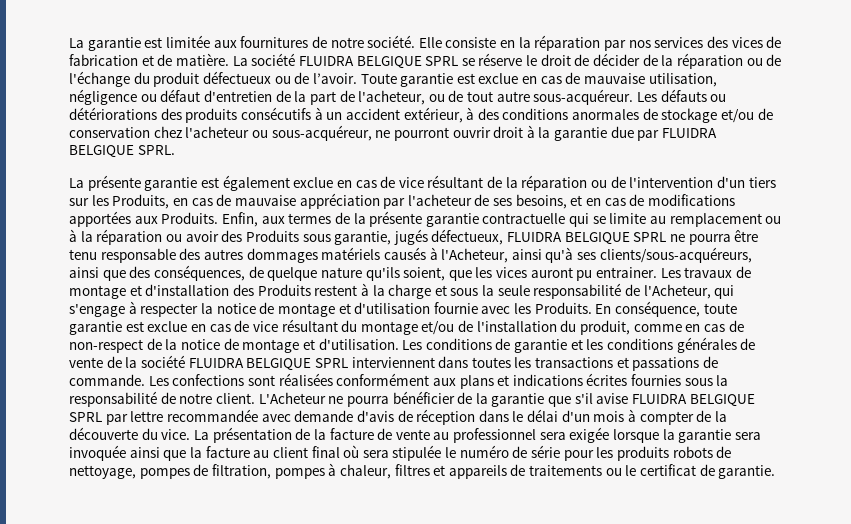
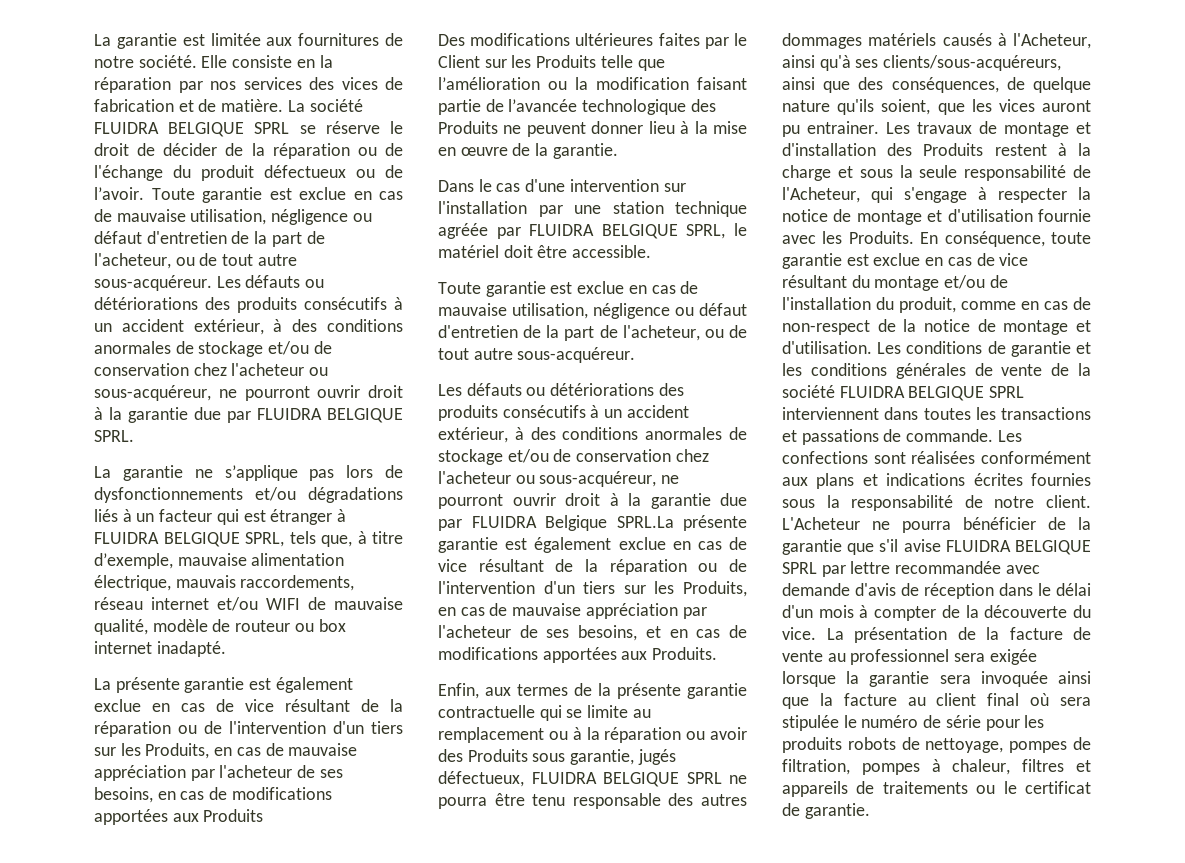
(84, 183) none -> [122,465,403,481] [94,487,403,503] [94,509,347,525] [94,531,403,547] [94,553,345,569] [94,575,355,591] [94,597,403,611] [94,619,346,635] [94,641,226,657] [94,677,353,693] [94,699,403,712] [94,721,403,737] [94,743,358,759] [94,765,343,781] [94,787,332,803] [94,809,264,825] [438,33,747,49] [438,55,665,71] [438,77,747,90] [438,99,716,115] [438,121,747,137] [438,143,618,159] [438,179,686,192] [438,201,747,217] [438,223,747,239] [438,245,652,258] [438,281,699,297] [438,303,747,319] [438,325,747,341] [438,347,636,363] [438,383,684,396] [438,405,689,421] [438,427,747,443] [438,449,709,465] [438,471,680,487] [438,493,747,509] [438,515,674,531] garantie ne s’applique pas lors de dysfonctionnements et/ou dégradations liés à un facteur qui est étranger à FLUIDRA BELGIQUE SPRL, tels que, à titre d’exemple, mauvaise alimentation électrique, mauvais raccordements, réseau internet et/ou WIFI de mauvaise qualité, modèle de routeur ou box internet inadapté. // La présente garantie est également exclue en cas de vice résultant de la réparation ou de l'intervention d'un tiers sur les Produits, en cas de mauvaise appréciation par l'acheteur de ses besoins, en cas de modifications apportées aux Produits // Des modifications ultérieures faites par le Client sur les Produits telle que l’amélioration ou la modification faisant partie de l’avancée technologique des Produits ne peuvent donner lieu à la mise en œuvre de la garantie. // Dans le cas d'une intervention sur l'installation par une station technique agréée par FLUIDRA BELGIQUE SPRL, le matériel doit être accessible. // Toute garantie est exclue en cas de mauvaise utilisation, négligence ou défaut d'entretien de la part de l'acheteur, ou de tout autre sous-acquéreur. // Les défauts ou détériorations des produits consécutifs à un accident extérieur, à des conditions anormales de stockage et/ou de conservation chez l'acheteur ou sous-acquéreur, ne pourront ouvrir droit à la garantie due par FLUIDRA Belgique SPRL.La
(219, 218) none -> (718, 653) //

